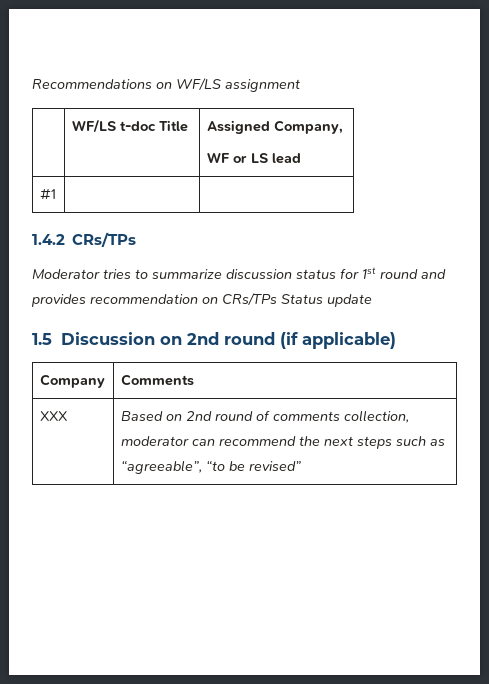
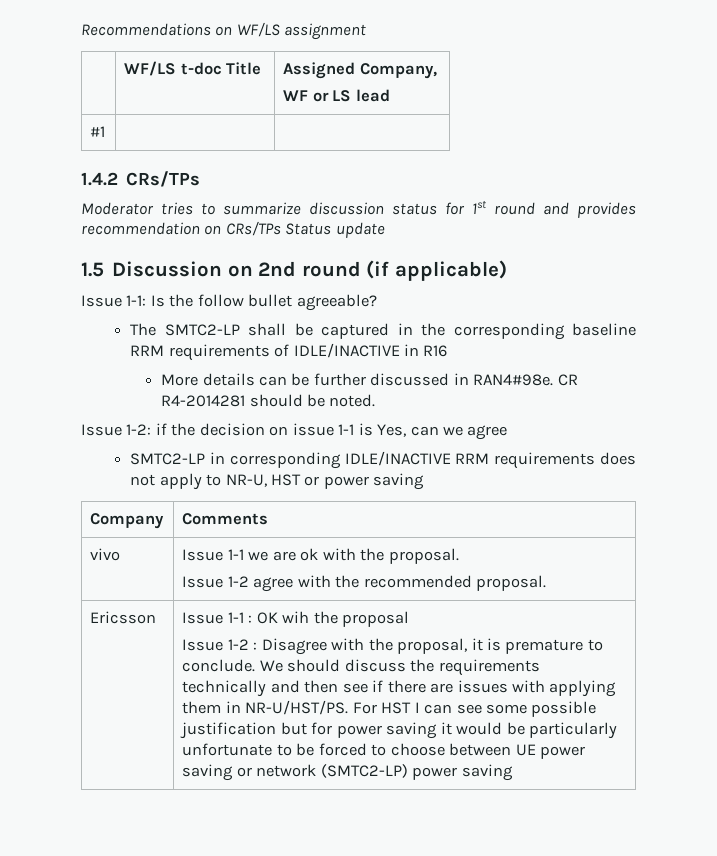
[39,374,105,388] [120,374,194,386] [39,411,68,421] [120,410,409,423] [120,436,445,449] [120,460,301,474] // Company | Comments // XXX | Based on 2nd round of comments collection, moderator can recommend the next steps such as “agreeable”, “to be revised” -> [81,294,377,311] [130,323,636,340] [130,343,448,361] [161,373,578,386] [161,394,376,407] [81,423,508,440] [130,451,636,469] [130,473,425,490] [90,513,165,529] [182,513,269,525] [90,548,121,561] [182,548,459,564] [182,575,547,592] [90,611,157,624] [182,611,410,627] [182,638,603,655] [182,659,540,676] [182,680,617,697] [182,700,597,717] [180,722,617,739] [182,743,585,759] [182,764,513,781] // Issue 1-1: Is the follow bullet agreeable? // The SMTC2-LP shall be captured in the corresponding baseline RRM requirements of IDLE/INACTIVE in R16 // More details can be further discussed in RAN4#98e. CR R4-2014281 should be noted. // Issue 1-2: if the decision on issue 1-1 is Yes, can we agree // SMTC2-LP in corresponding IDLE/INACTIVE RRM requirements does not apply to NR-U, HST or power saving // Company | Comments // vivo | Issue 1-1 we are ok with the proposal. // Issue 1-2 agree with the recommended proposal. // Ericsson | Issue 1-1 : OK wih the proposal // Issue 1-2 : Disagree with the proposal, it is premature to conclude. We should discuss the requirements technically and then see if there are issues with applying them in NR-U/HST/PS. For HST I can see some possible justification but for power saving it would be particularly unfortunate to be forced to choose between UE power saving or network (SMTC2-LP) power saving

